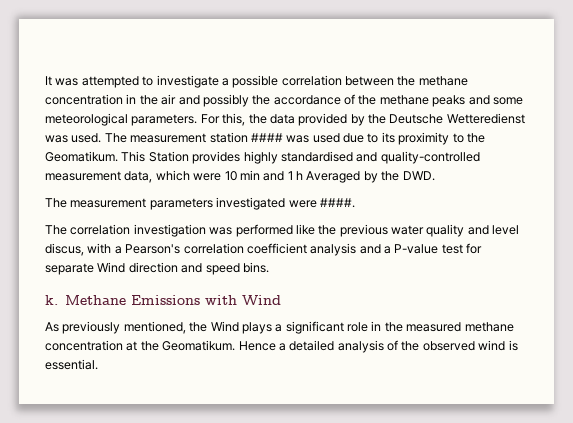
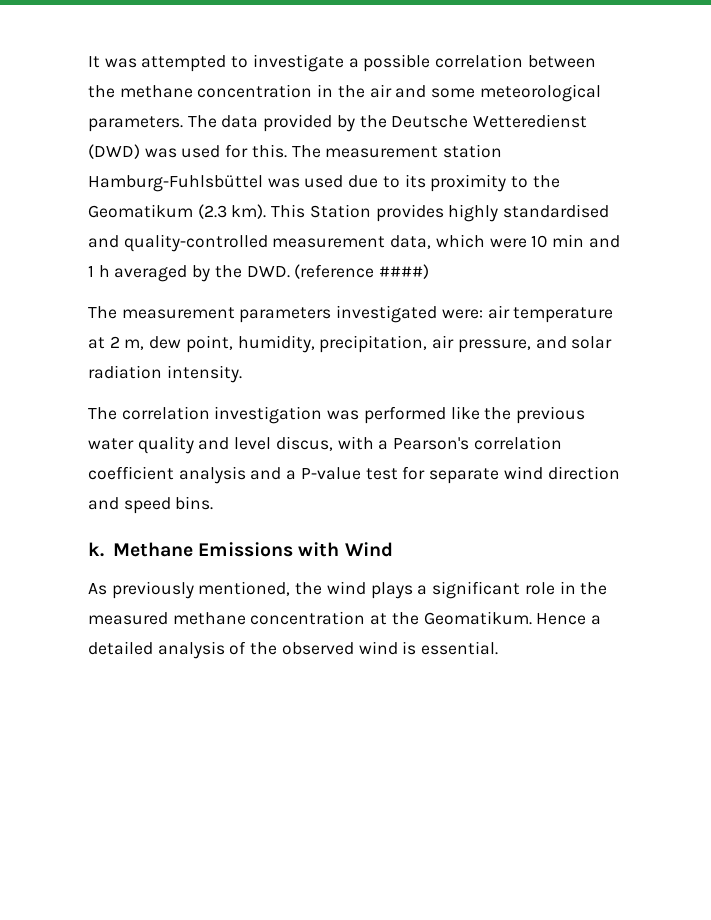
[202,94,523,107] [45,113,267,126] possibly the accordance of the methane peaks and some meteorological parameters. For this, the -> [431,84,601,102] [88,115,217,132] some meteorological parameters. The
[45,133,102,143] was used. -> [88,144,287,159] (DWD) was used for this.
[250,133,283,142] #### -> [88,175,263,192] Hamburg-Fuhlsbüttel
[45,151,118,162] Geomatikum. -> [88,204,267,219] Geomatikum (2.3 km).
[306,171,361,183] Averaged -> [114,265,188,282] averaged
(435, 176) none -> [294,264,430,279] (reference ####)
[288,198,355,208] were ####. -> [441,305,614,323] [88,335,613,353] [88,365,242,383] were: air temperature at 2 m, dew point, humidity, precipitation, air pressure, and solar radiation intensity.
[97,262,126,273] Wind -> [503,466,543,480] wind
[210,321,239,332] Wind -> [326,581,366,595] wind

